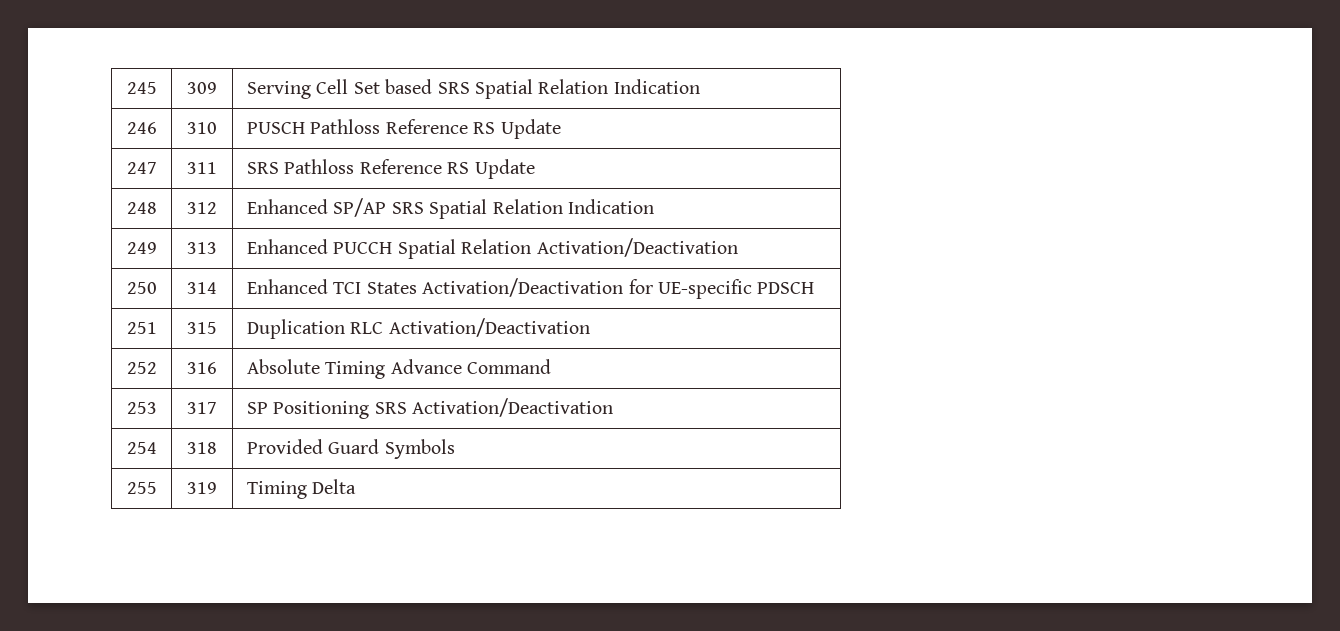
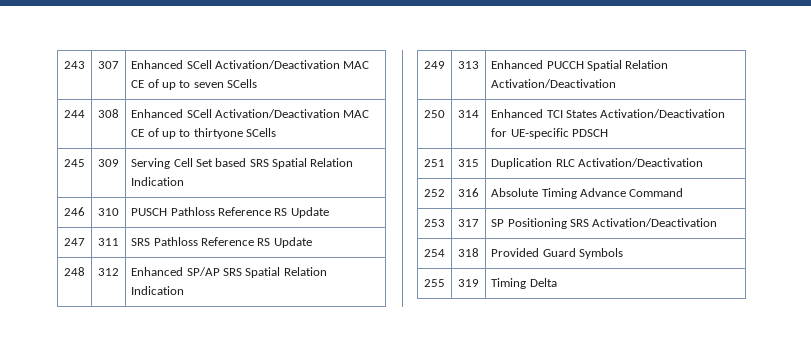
(126, 88) none -> [64,61,85,69] [98,61,119,69] [131,60,370,69] [131,79,258,90] [64,110,85,118] [98,109,119,118] [131,109,370,118] [131,128,277,139] 243 | 307 | Enhanced SCell Activation/Deactivation MAC CE of up to seven SCells // 244 | 308 | Enhanced SCell Activation/Deactivation MAC CE of up to thirtyone SCells //

